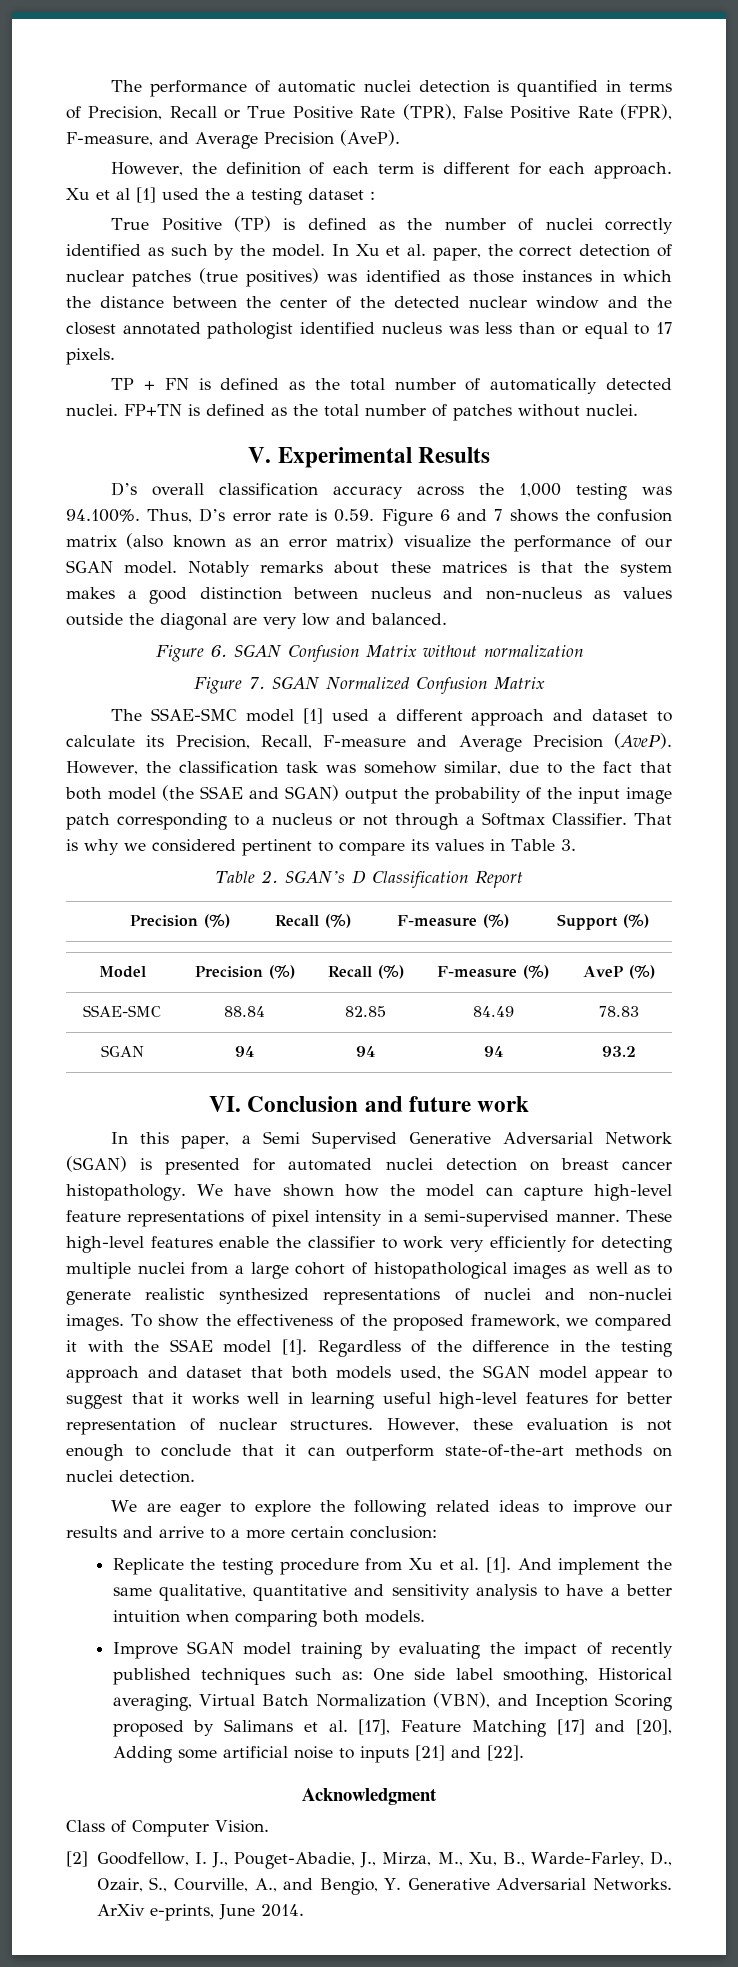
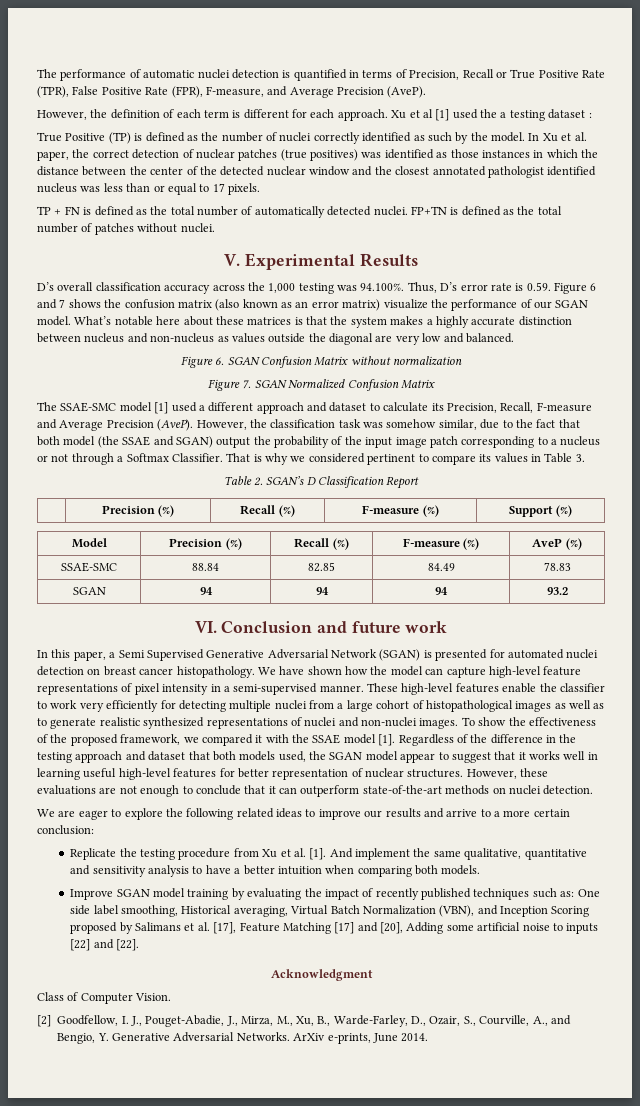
[188,561,324,577] Notably remarks -> [74,316,181,326] What’s notable here
[149,587,188,604] good -> [435,316,516,328] highly accurate
[526,1418,634,1431] evaluation is -> [37,785,117,795] evaluations are
[414,1745,445,1761] [21] -> [70,939,91,951] [22]

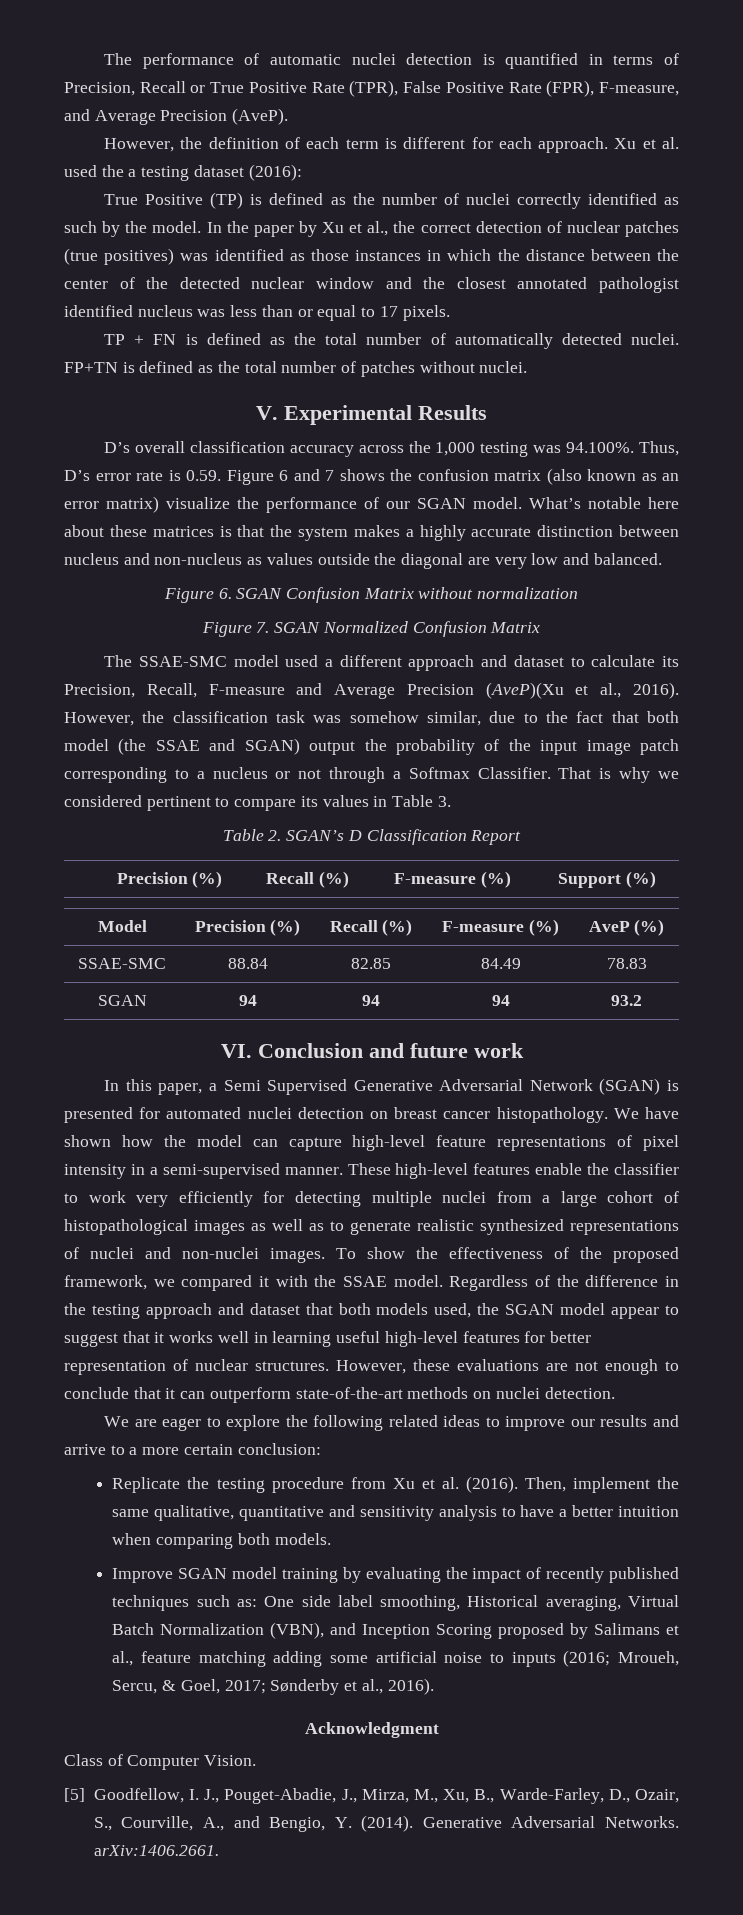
[422,109,450,121] al [1] -> [662,137,679,149] al.
[588,113,592,118] : -> [248,164,302,181] (2016):
[542,132,587,142] [37,151,69,161] Xu et al. paper, -> [226,221,389,237] the paper by Xu et al.,
[154,402,169,414] [1] -> (279, 661) none
[157,419,194,431] (AveP). -> [485,682,679,699] (AveP)(Xu et al., 2016).
[343,734,396,746] model [1]. -> [393,1275,443,1287] model.
[309,848,353,860] [1]. And -> [465,1476,566,1493] (2016). Then,
[197,922,444,934] al. [17], Feature Matching [17] and [20], Adding -> [112,1651,323,1667] al., feature matching adding
[70,939,140,951] [22] and [22]. -> [563,1650,679,1667] [112,1678,434,1695] (2016; Mroueh, Sercu, & Goel, 2017; Sønderby et al., 2016).
[37,1015,51,1027] [2] -> [64,1788,85,1802] [5]
(109, 1037) none -> [361,1815,414,1832] (2014).
[293,1033,429,1044] ArXiv e-prints, June 2014. -> [93,1845,219,1856] arXiv:1406.2661.

